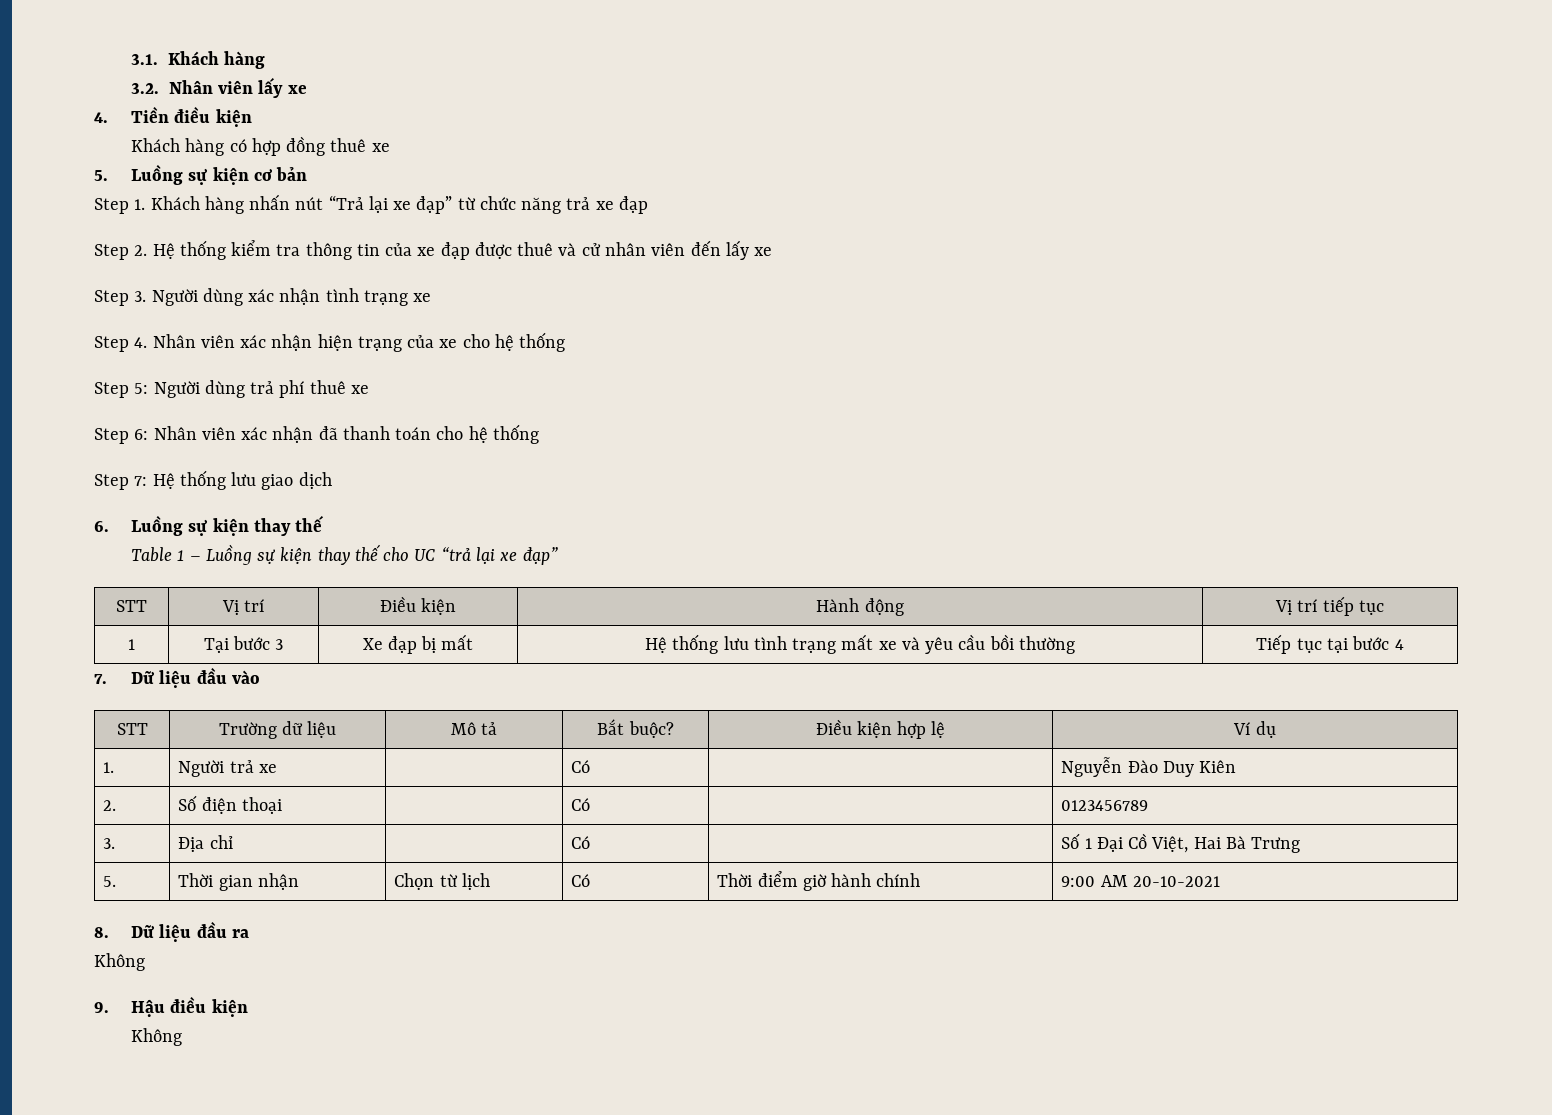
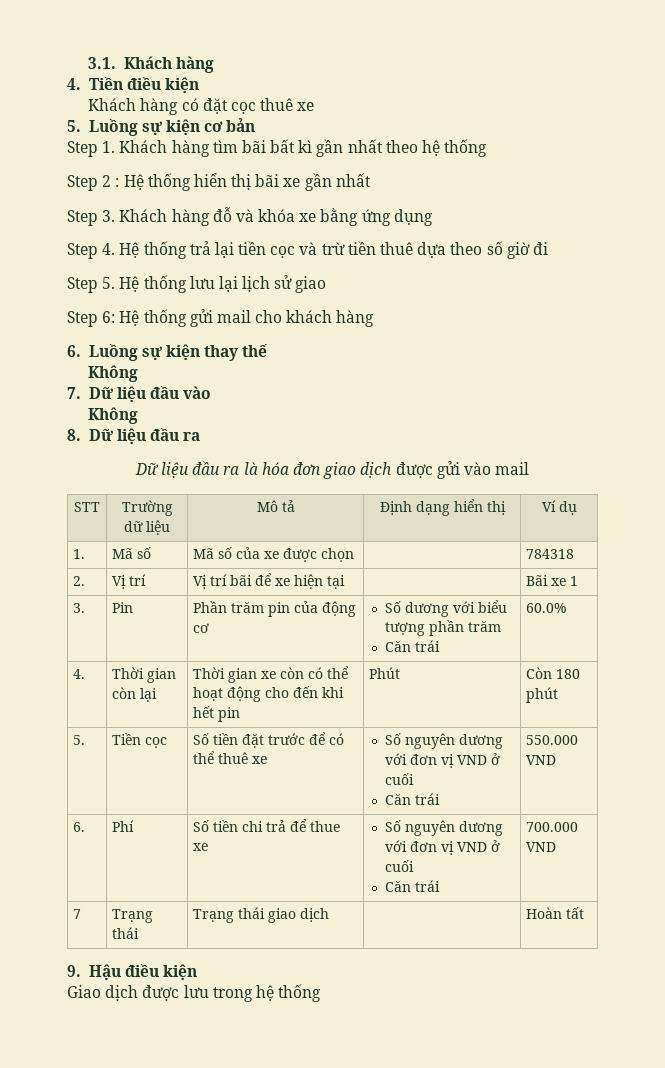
[131,78,307,98] // 3.2. Nhân viên lấy xe -> (215, 64) none
[251,136,326,156] hợp đồng -> [202,98,257,114] đặt cọc
[249,194,648,214] [94,240,773,260] [94,288,432,306] [94,332,566,352] [94,380,369,398] [94,424,539,444] [94,470,332,490] nhấn nút “Trả lại xe đạp” từ chức năng trả xe đạp // Step 2. Hệ thống kiểm tra thông tin của xe đạp được thuê và cử nhân viên đến lấy xe // Step 3. Người dùng xác nhận tình trạng xe // Step 4. Nhân viên xác nhận hiện trạng của xe cho hệ thống // Step 5: Người dùng trả phí thuê xe // Step 6: Nhân viên xác nhận đã thanh toán cho hệ thống // Step 7: Hệ thống lưu giao dịch -> [212,139,488,157] [67,173,371,191] [67,207,433,226] [67,241,548,259] [67,275,327,293] [67,309,375,327] tìm bãi bất kì gần nhất theo hệ thống // Step 2 : Hệ thống hiển thị bãi xe gần nhất // Step 3. Khách hàng đỗ và khóa xe bằng ứng dụng // Step 4. Hệ thống trả lại tiền cọc và trừ tiền thuê dựa theo số giờ đi // Step 5. Hệ thống lưu lại lịch sử giao // Step 6: Hệ thống gửi mail cho khách hàng
[131,544,558,565] [116,600,147,612] [221,599,265,615] [379,596,457,615] [816,598,904,616] [1275,596,1384,616] [128,639,135,650] [203,636,284,653] [362,634,474,654] [645,634,1075,654] [1256,634,1404,654] Table 1 – Luồng sự kiện thay thế cho UC “trả lại xe đạp” // STT | Vị trí | Điều kiện | Hành động | Vị trí tiếp tục // 1 | Tại bước 3 | Xe đạp bị mất | Hệ thống lưu tình trạng mất xe và yêu cầu bồi thường | Tiếp tục tại bước 4 -> [88,365,139,382] Không
(260, 677) none -> [88,407,139,424] [67,428,201,444] [134,461,530,479] // Không // 8. Dữ liệu đầu ra // Dữ liệu đầu ra là hóa đơn giao dịch được gửi vào mail
[597,719,674,738] [815,719,946,739] [1233,721,1276,738] [103,762,115,773] [178,760,277,777] [571,760,591,773] [1061,757,1237,777] [103,800,117,811] [178,795,282,814] [571,798,591,811] [1061,800,1149,811] [103,838,116,849] [178,835,233,852] [571,836,591,849] [1061,833,1301,853] [103,876,117,887] [178,873,299,891] [394,873,490,890] [571,874,591,887] [717,871,921,891] [1061,875,1220,887] [94,922,249,942] [94,953,145,971] [94,997,248,1017] [131,1028,183,1046] Bắt buộc? | Điều kiện hợp lệ | Ví dụ // 1. | Người trả xe | | Có | | Nguyễn Đào Duy Kiên // 2. | Số điện thoại | | Có | | 0123456789 // 3. | Địa chỉ | | Có | | Số 1 Đại Cồ Việt, Hai Bà Trưng // 5. | Thời gian nhận | Chọn từ lịch | Có | Thời điểm giờ hành chính | 9:00 AM 20-10-2021 // 8. Dữ liệu đầu ra // Không // 9. Hậu điều kiện // Không -> [379,499,506,516] [541,500,577,515] [73,549,86,559] [112,547,152,559] [193,547,355,562] [526,549,575,559] [73,576,86,586] [112,574,147,589] [193,573,346,589] [526,575,579,586] [73,603,86,613] [112,602,134,613] [193,601,357,617] [193,623,210,633] [384,600,507,617] [384,620,501,636] [384,640,440,652] [526,603,568,613] [73,669,86,679] [112,667,177,683] [112,687,158,702] [193,666,349,683] [193,686,345,702] [193,706,241,722] [369,667,401,679] [526,667,581,679] [526,687,559,703] [73,735,86,745] [112,733,168,748] [193,732,345,748] [193,751,268,764] [384,733,503,749] [384,753,500,768] [384,773,414,785] [384,793,440,805] [526,735,579,745] [526,755,557,765] [73,822,86,832] [112,820,135,832] [193,819,341,832] [193,843,209,851] [384,820,503,836] [384,840,500,855] [384,860,414,872] [384,880,440,892] [526,822,579,832] [526,842,557,852] [73,909,82,919] [112,909,154,923] [112,927,140,939] [193,907,330,923] [526,907,585,919] [67,964,198,980] [67,984,322,1002] Định dạng hiển thị | Ví dụ // 1. | Mã số | Mã số của xe được chọn | | 784318 // 2. | Vị trí | Vị trí bãi để xe hiện tại | | Bãi xe 1 // 3. | Pin | Phần trăm pin của động cơ | Số dương với biểu tượng phần trăm // Căn trái | 60.0% // 4. | Thời gian còn lại | Thời gian xe còn có thể hoạt động cho đến khi hết pin | Phút | Còn 180 phút // 5. | Tiền cọc | Số tiền đặt trước để có thể thuê xe | Số nguyên dương với đơn vị VND ở cuối // Căn trái | 550.000 VND // 6. | Phí | Số tiền chi trả để thue xe | Số nguyên dương với đơn vị VND ở cuối // Căn trái | 700.000 VND // 7 | Trạng thái | Trạng thái giao dịch | | Hoàn tất // 9. Hậu điều kiện // Giao dịch được lưu trong hệ thống

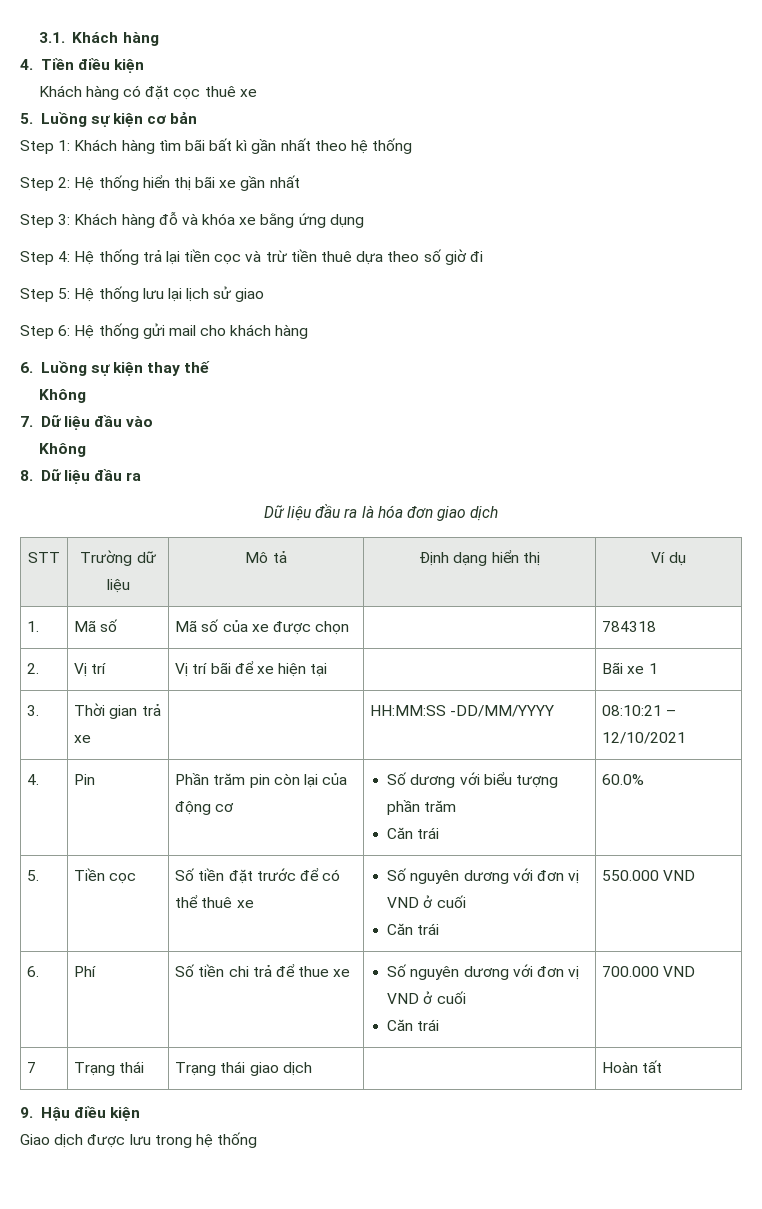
[102,141,116,153] 1. -> [58,140,71,151] 1:
[102,175,120,187] 2 : -> [58,177,71,188] 2:
[102,210,116,222] 3. -> [58,214,71,225] 3:
[102,243,116,255] 4. -> [58,251,71,262] 4:
[102,277,116,289] 5. -> [58,288,71,299] 5:
[395,461,530,479] được gửi vào mail -> (499, 513) none
(86, 608) none -> [74,703,161,719] [74,735,92,743] [370,705,555,717] [602,705,677,716] [602,732,687,744] [27,774,40,785] | Thời gian trả xe | | HH:MM:SS -DD/MM/YYYY | 08:10:21 – 12/10/2021 // 4.
(291, 609) none -> [273,773,318,788] còn lại
[73,669,86,679] [112,667,177,683] [112,687,158,702] [193,666,349,683] [193,686,345,702] [193,706,241,722] [369,667,401,679] [526,667,581,679] [526,687,559,703] // 4. | Thời gian còn lại | Thời gian xe còn có thể hoạt động cho đến khi hết pin | Phút | Còn 180 phút -> (645, 779) none

